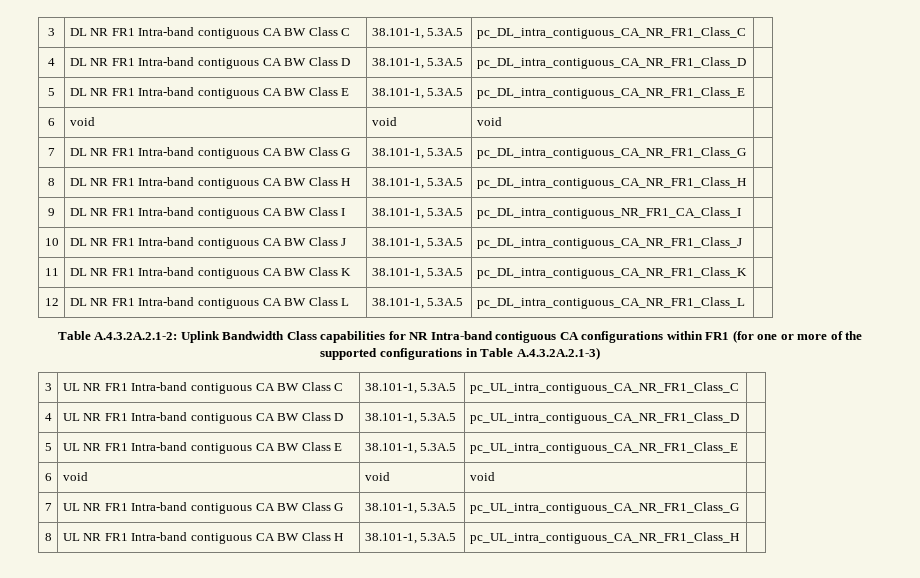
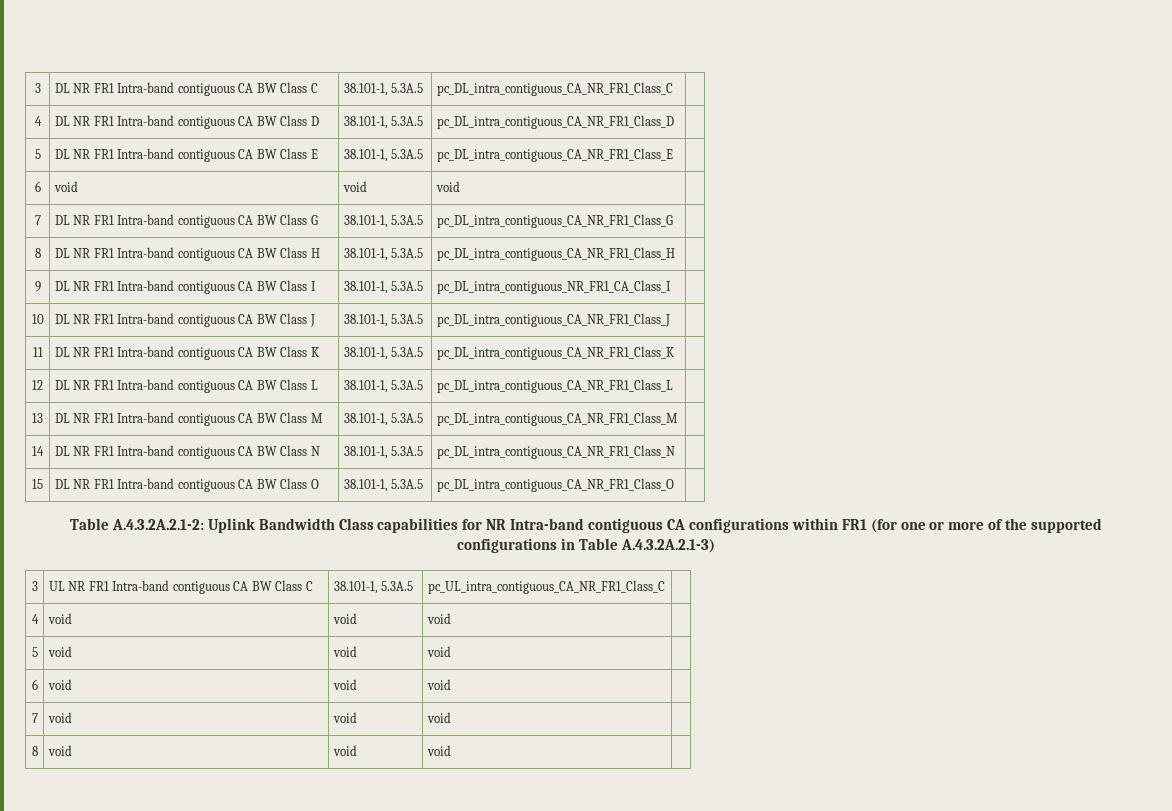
(745, 303) none -> [32,413,43,423] [54,412,323,426] [343,413,424,426] [436,412,678,426] [32,446,44,456] [54,445,320,459] [343,446,424,459] [436,445,675,459] [32,479,43,489] [54,478,319,492] [343,479,424,492] [436,478,674,492] // 13 | DL NR FR1 Intra-band contiguous CA BW Class M | 38.101-1, 5.3A.5 | pc_DL_intra_contiguous_CA_NR_FR1_Class_M | // 14 | DL NR FR1 Intra-band contiguous CA BW Class N | 38.101-1, 5.3A.5 | pc_DL_intra_contiguous_CA_NR_FR1_Class_N | // 15 | DL NR FR1 Intra-band contiguous CA BW Class O | 38.101-1, 5.3A.5 | pc_DL_intra_contiguous_CA_NR_FR1_Class_O |
[62,412,344,424] [364,413,457,424] [469,412,739,424] [44,443,52,451] [62,442,343,454] [364,443,457,454] [469,442,738,454] [44,473,52,481] [62,472,88,481] [364,472,390,481] [469,472,495,481] [44,503,52,511] [62,502,344,514] [364,503,457,514] [469,502,739,514] [44,533,52,541] [62,532,344,544] [364,533,457,544] [469,532,739,544] UL NR FR1 Intra-band contiguous CA BW Class D | 38.101-1, 5.3A.5 | pc_UL_intra_contiguous_CA_NR_FR1_Class_D | // 5 | UL NR FR1 Intra-band contiguous CA BW Class E | 38.101-1, 5.3A.5 | pc_UL_intra_contiguous_CA_NR_FR1_Class_E | // 6 | void | void | void | // 7 | UL NR FR1 Intra-band contiguous CA BW Class G | 38.101-1, 5.3A.5 | pc_UL_intra_contiguous_CA_NR_FR1_Class_G | // 8 | UL NR FR1 Intra-band contiguous CA BW Class H | 38.101-1, 5.3A.5 | pc_UL_intra_contiguous_CA_NR_FR1_Class_H -> [47,613,72,624] [332,613,357,624] [426,613,451,624] [31,647,38,657] [47,646,72,657] [332,646,357,657] [426,646,451,657] [31,679,38,690] [47,679,72,690] [332,679,357,690] [426,679,451,690] [31,713,38,723] [47,712,72,723] [332,712,357,723] [426,712,451,723] [31,746,38,756] [47,745,72,756] [332,745,357,756] [426,745,451,756] void | void | void | // 5 | void | void | void | // 6 | void | void | void | // 7 | void | void | void | // 8 | void | void | void

